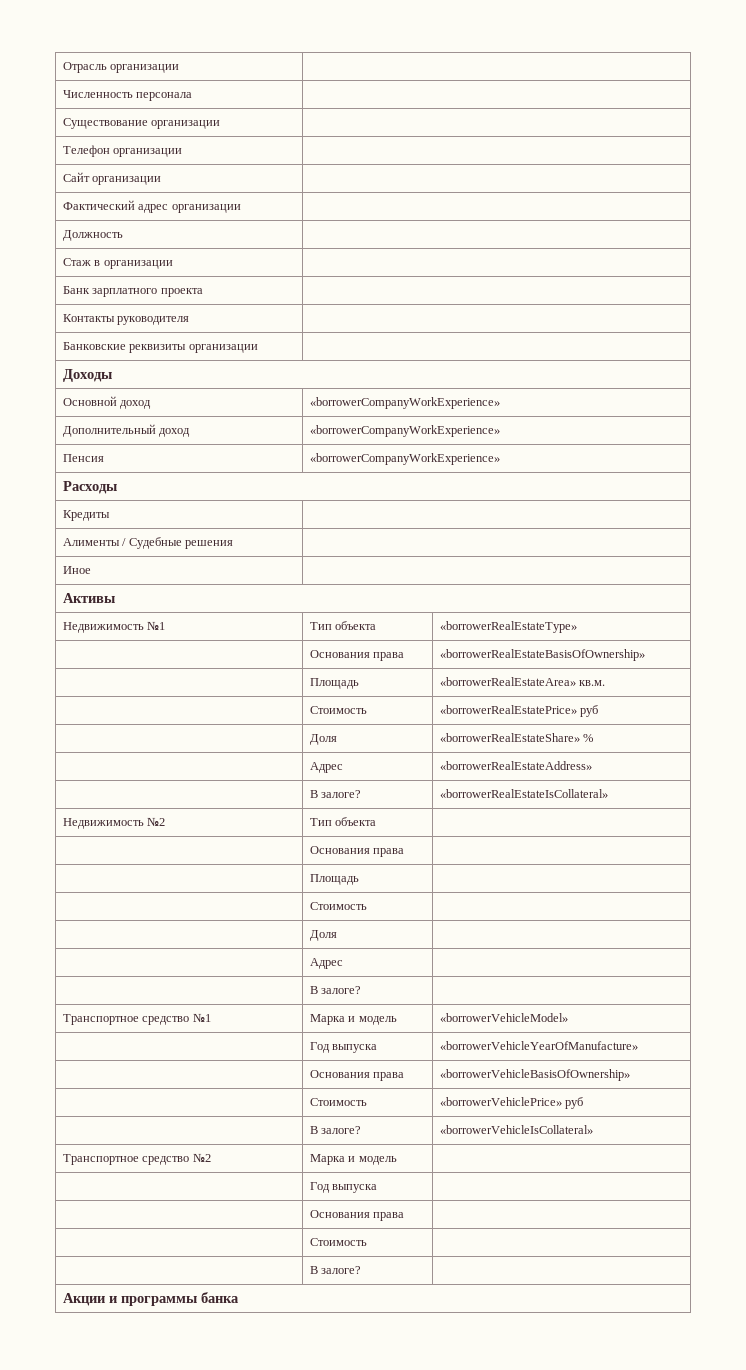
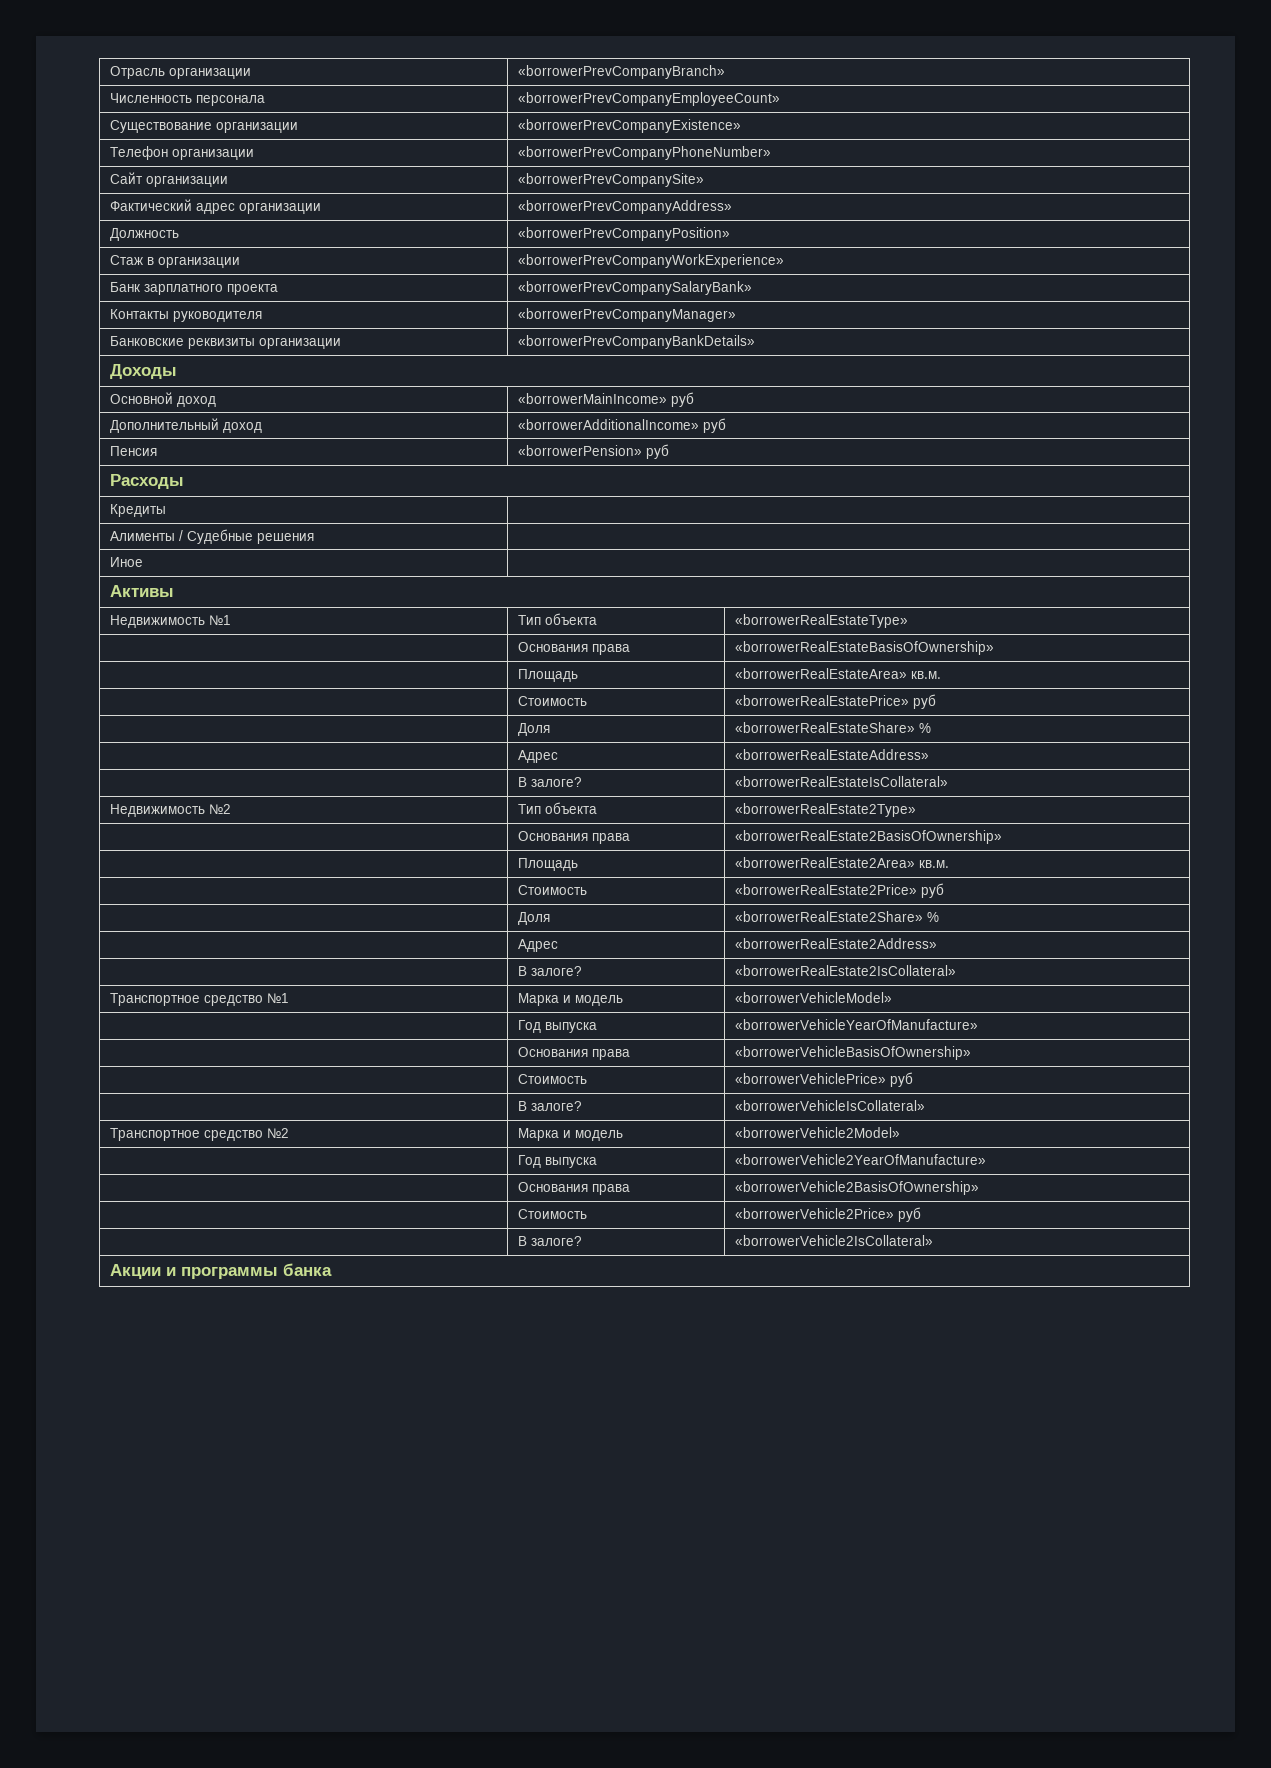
(180, 68) none -> [517,65,725,79] «borrowerPrevCompanyBranch»
(193, 96) none -> [517,92,780,106] «borrowerPrevCompanyEmployeeCount»
(221, 124) none -> [517,119,741,133] «borrowerPrevCompanyExistence»
(183, 152) none -> [517,146,771,160] «borrowerPrevCompanyPhoneNumber»
(162, 180) none -> [517,173,704,187] «borrowerPrevCompanySite»
(241, 208) none -> [517,200,732,214] «borrowerPrevCompanyAddress»
(123, 235) none -> [517,227,730,241] «borrowerPrevCompanyPosition»
(173, 264) none -> [517,254,784,268] «borrowerPrevCompanyWorkExperience»
(203, 292) none -> [517,281,752,295] «borrowerPrevCompanySalaryBank»
(190, 320) none -> [517,308,736,322] «borrowerPrevCompanyManager»
(258, 348) none -> [517,335,755,349] «borrowerPrevCompanyBankDetails»
[309,397,500,409] «borrowerCompanyWorkExperience» -> [517,392,694,407] «borrowerMainIncome» руб
[309,425,500,437] «borrowerCompanyWorkExperience» -> [517,418,726,433] «borrowerAdditionalIncome» руб
[309,453,500,465] «borrowerCompanyWorkExperience» -> [517,444,669,459] «borrowerPension» руб
[309,846,405,857] [309,874,359,885] [309,902,367,910] [309,930,337,941] [309,958,343,969] [309,986,362,994] // | Основания права | // | Площадь | // | Стоимость | // | Доля | // | Адрес | // | В залоге? | -> [734,803,916,817] [517,831,630,844] [734,830,1002,844] [517,858,578,871] [734,857,949,868] [517,885,587,895] [734,883,944,898] [517,912,550,925] [734,911,939,922] [517,939,558,952] [734,938,937,949] [517,966,582,976] [734,965,956,976] «borrowerRealEstate2Type» // | Основания права | «borrowerRealEstate2BasisOfOwnership» // | Площадь | «borrowerRealEstate2Area» кв.м. // | Стоимость | «borrowerRealEstate2Price» руб // | Доля | «borrowerRealEstate2Share» % // | Адрес | «borrowerRealEstate2Address» // | В залоге? | «borrowerRealEstate2IsCollateral»
[309,1182,378,1193] [309,1210,405,1221] [309,1238,367,1246] [309,1266,362,1274] // | Год выпуска | // | Основания права | // | Стоимость | // | В залоге? | -> [734,1127,900,1138] [517,1155,597,1168] [734,1154,986,1165] [517,1182,630,1195] [734,1181,979,1195] [517,1209,587,1219] [734,1207,921,1222] [517,1236,582,1246] [734,1235,933,1246] «borrowerVehicle2Model» // | Год выпуска | «borrowerVehicle2YearOfManufacture» // | Основания права | «borrowerVehicle2BasisOfOwnership» // | Стоимость | «borrowerVehicle2Price» руб // | В залоге? | «borrowerVehicle2IsCollateral»

